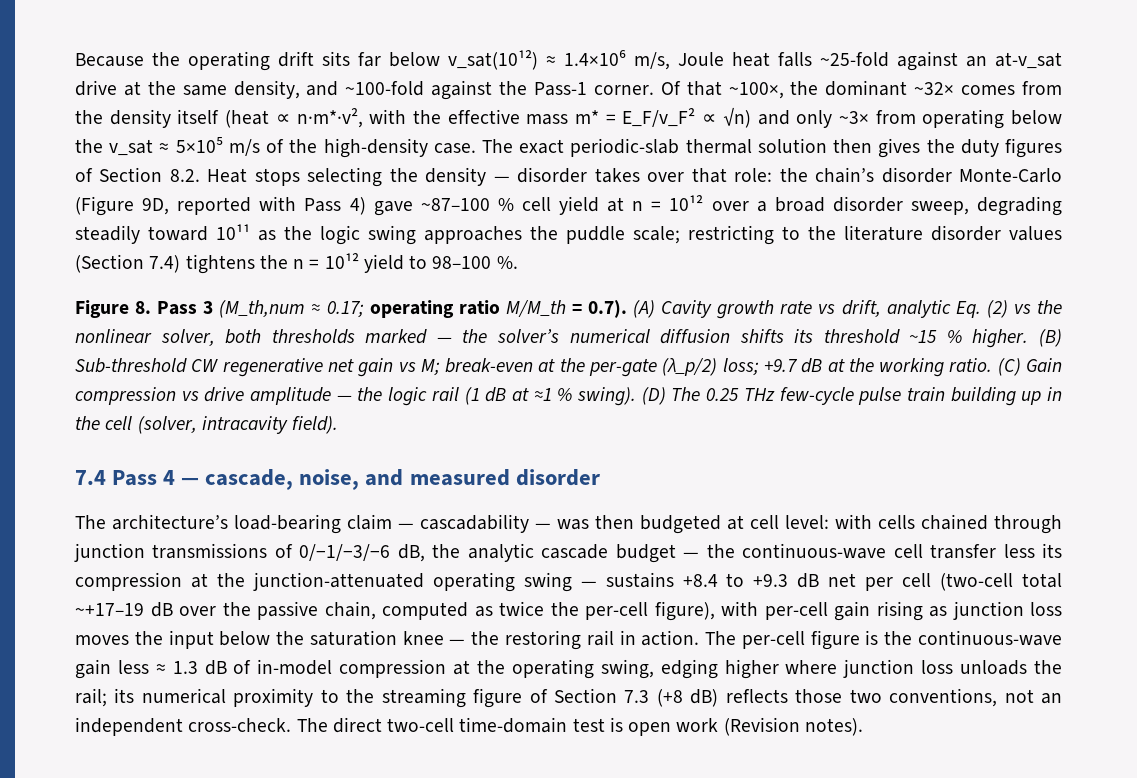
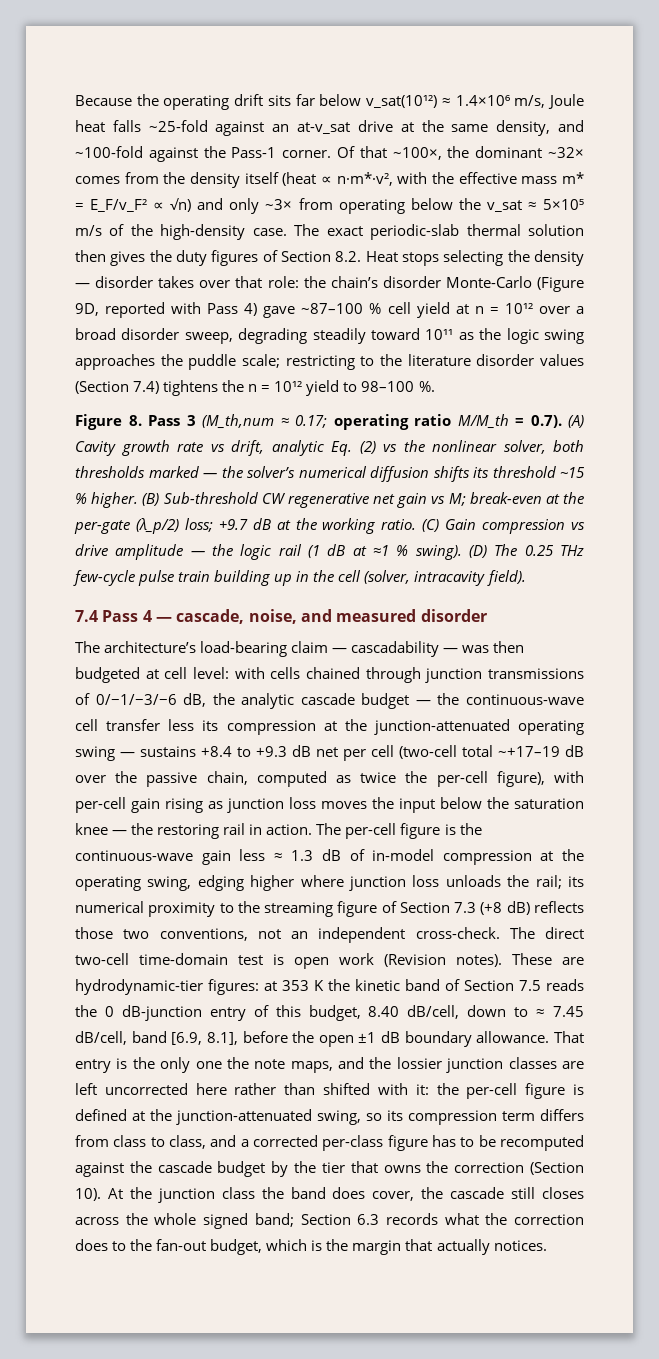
(863, 727) none -> [512,953,584,965] [75,979,584,995] [75,1005,585,1021] [75,1031,584,1047] [75,1057,584,1073] [75,1083,584,1099] [75,1109,584,1125] [75,1135,584,1151] [75,1161,584,1177] [75,1187,584,1203] [75,1213,584,1229] [75,1239,547,1255] These are hydrodynamic-tier figures: at 353 K the kinetic band of Section 7.5 reads the 0 dB-junction entry of this budget, 8.40 dB/cell, down to ≈ 7.45 dB/cell, band [6.9, 8.1], before the open ±1 dB boundary allowance. That entry is the only one the note maps, and the lossier junction classes are left uncorrected here rather than shifted with it: the per-cell figure is defined at the junction-attenuated swing, so its compression term differs from class to class, and a corrected per-class figure has to be recomputed against the cascade budget by the tier that owns the correction (Section 10). At the junction class the band does cover, the cascade still closes across the whole signed band; Section 6.3 records what the correction does to the fan-out budget, which is the margin that actually notices.

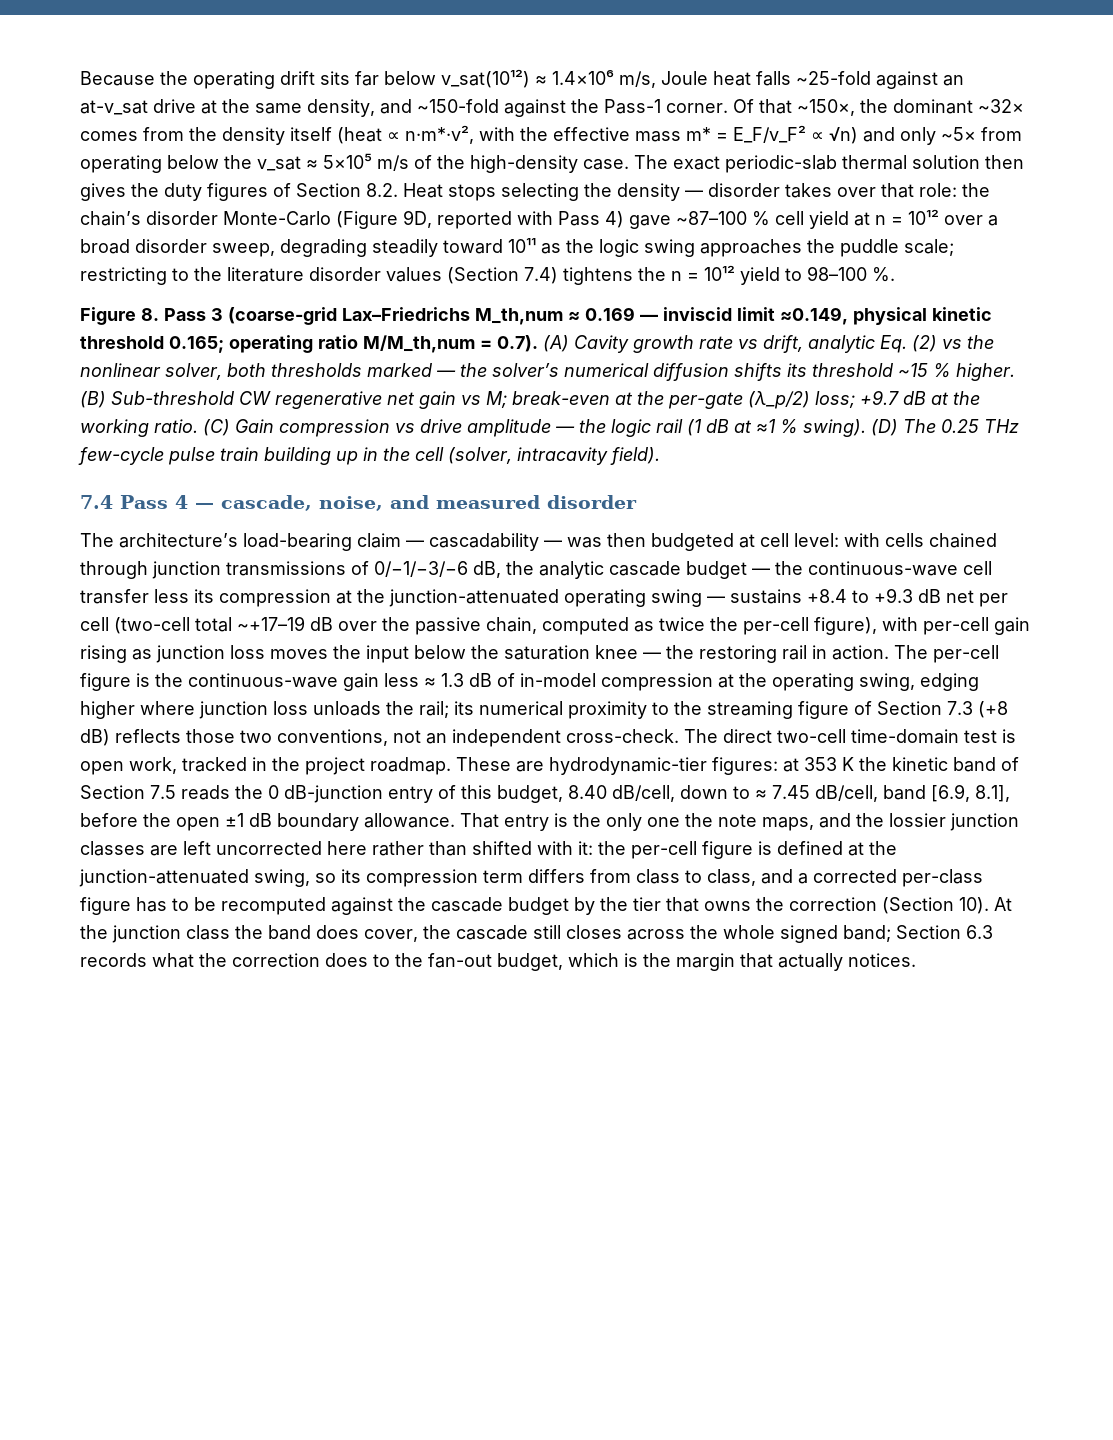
[75,146,143,158] ~100-fold -> [417,99,499,113] ~150-fold
[392,147,442,160] ~100×, -> [797,99,855,116] ~150×,
[265,199,293,210] ~3× -> [941,127,976,141] ~5×
[202,414,327,429] (M_th,num ≈ 0.17; -> [228,307,992,325] [80,336,224,353] (coarse-grid Lax–Friedrichs M_th,num ≈ 0.169 — inviscid limit ≈0.149, physical kinetic threshold 0.165;
[457,414,509,429] M/M_th -> [363,335,475,353] M/M_th,num
[339,953,502,967] work (Revision notes). -> [129,757,451,775] work, tracked in the project roadmap.

